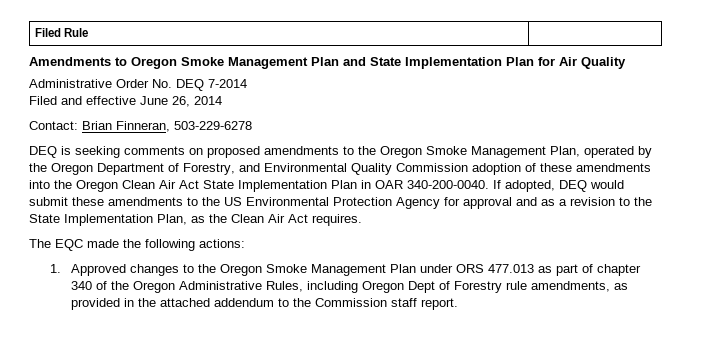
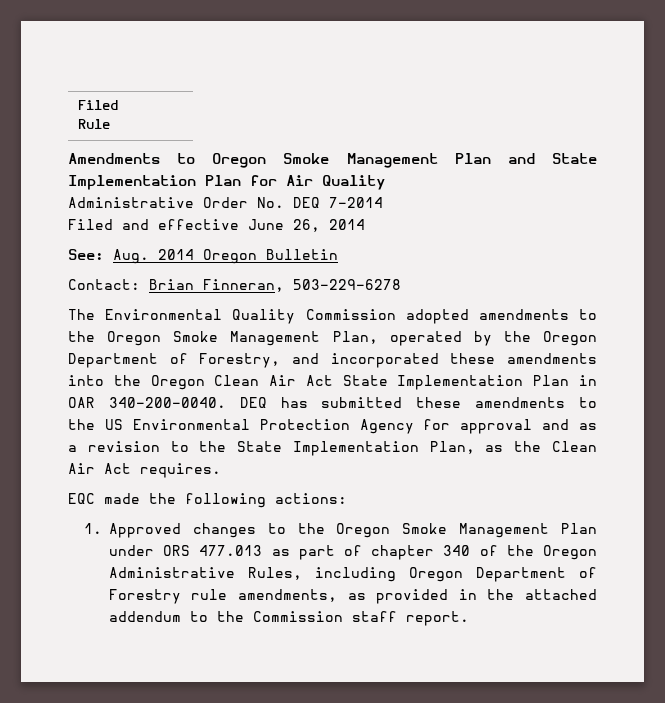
(222, 100) none -> [68,249,338,264] // See: Aug. 2014 Oregon Bulletin
[29,146,260,158] DEQ is seeking comments on proposed -> [68,309,469,324] The Environmental Quality Commission adopted
[264,163,536,175] Environmental Quality Commission adoption of -> [330,353,439,368] incorporated
[493,180,624,192] [29,197,68,206] If adopted, DEQ would submit -> [239,397,403,408] DEQ has submitted
[29,239,51,248] The -> (221, 470) none
[407,281,435,293] Dept -> [475,567,566,582] Department

